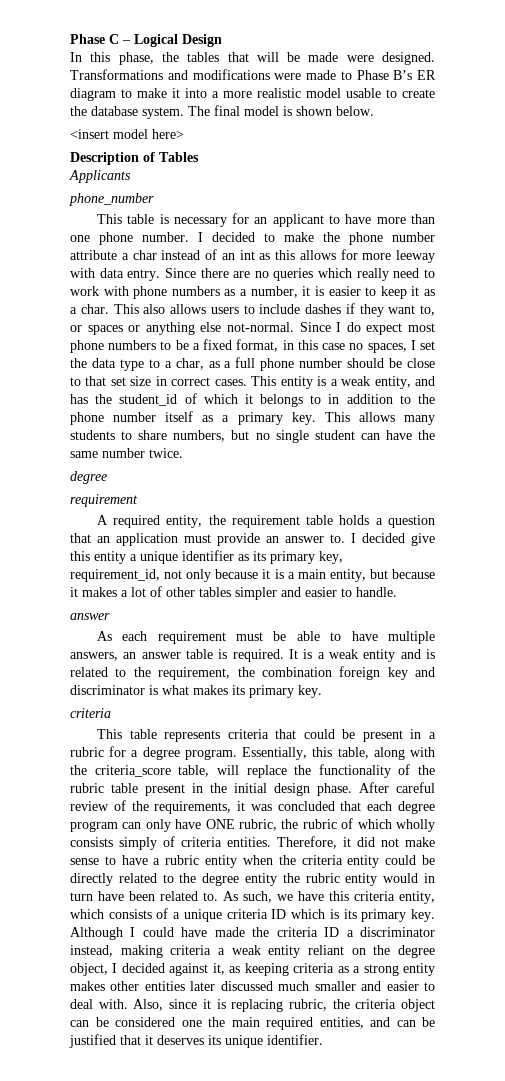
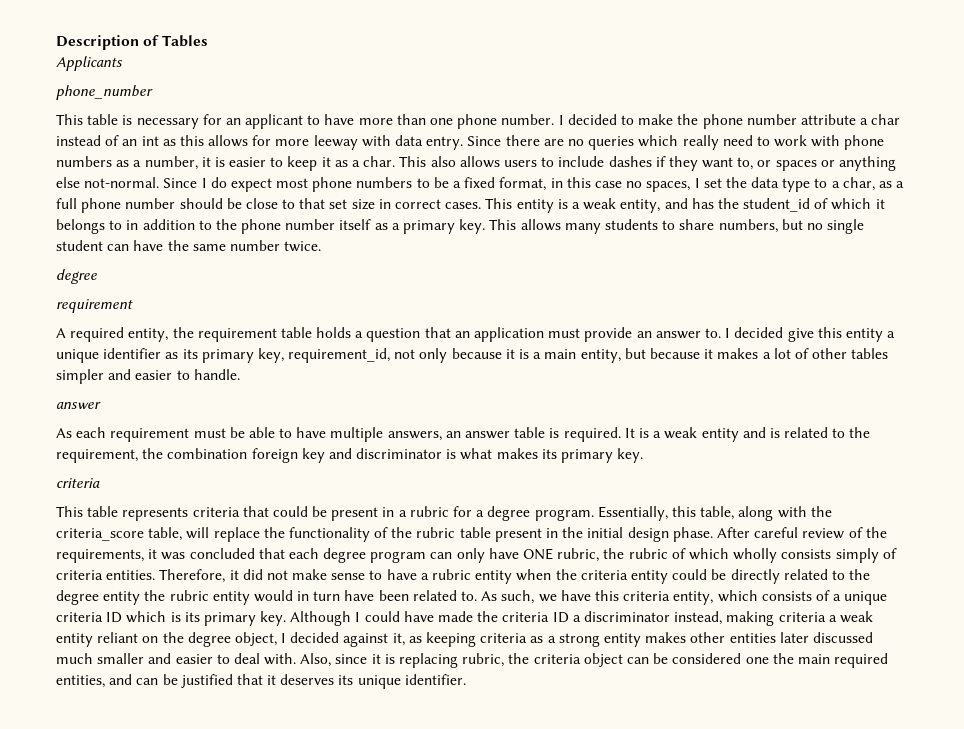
[70,34,222,47] [70,52,436,65] [70,69,436,80] [70,88,435,101] [70,105,374,119] [70,129,184,139] Phase C – Logical Design // In this phase, the tables that will be made were designed. Transformations and modifications were made to Phase B’s ER diagram to make it into a more realistic model usable to create the database system. The final model is shown below. // <insert model here> // -> (56, 42) none

